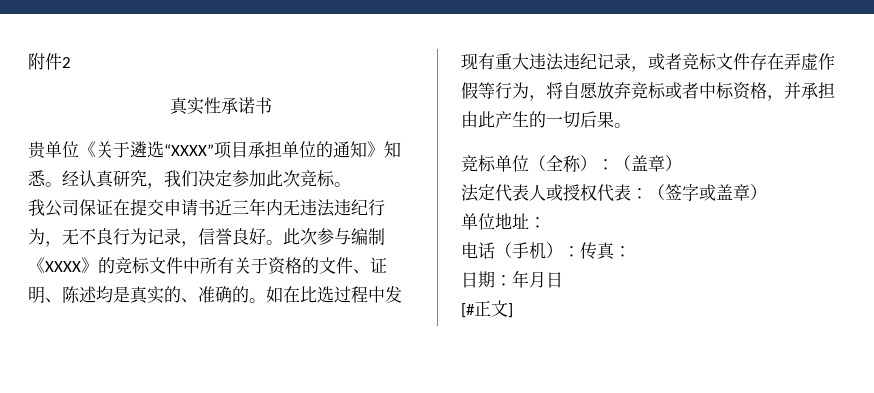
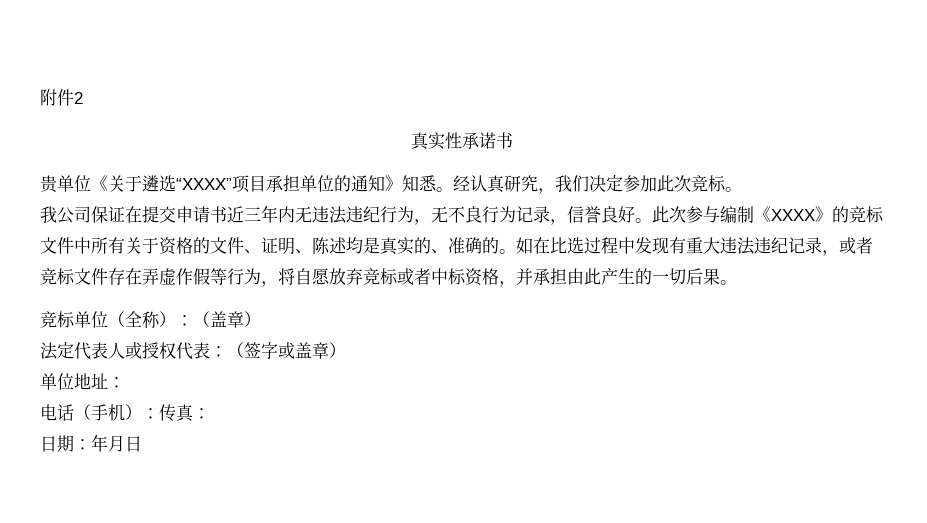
[461,300,513,318] // [#正文] -> (142, 444) none

